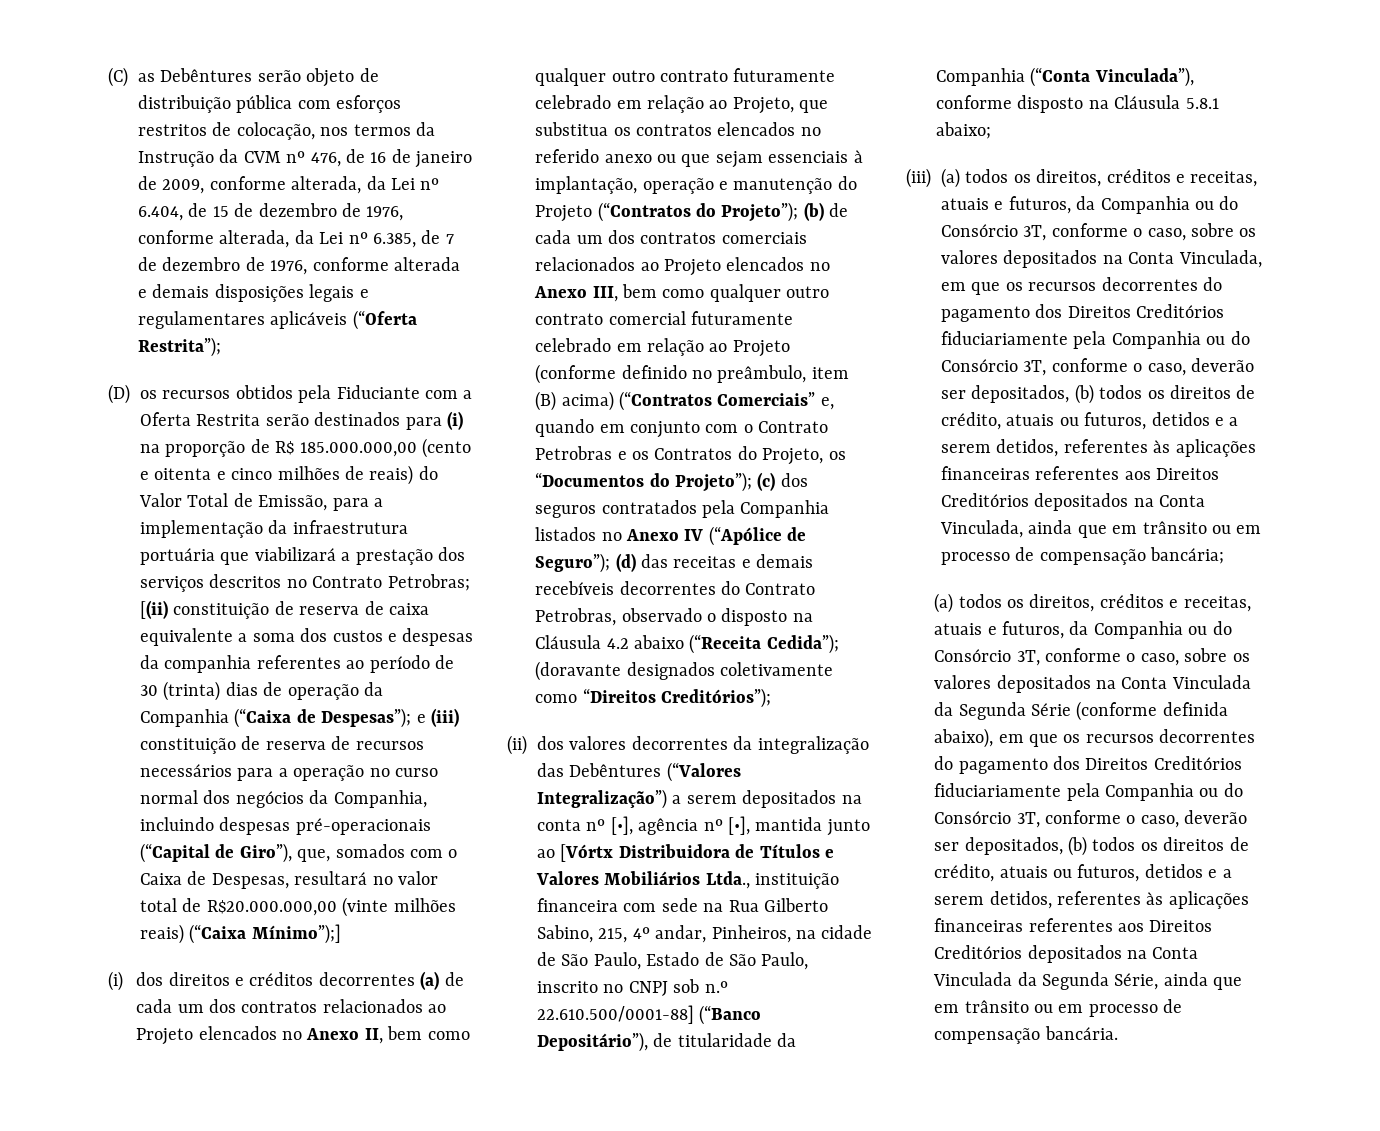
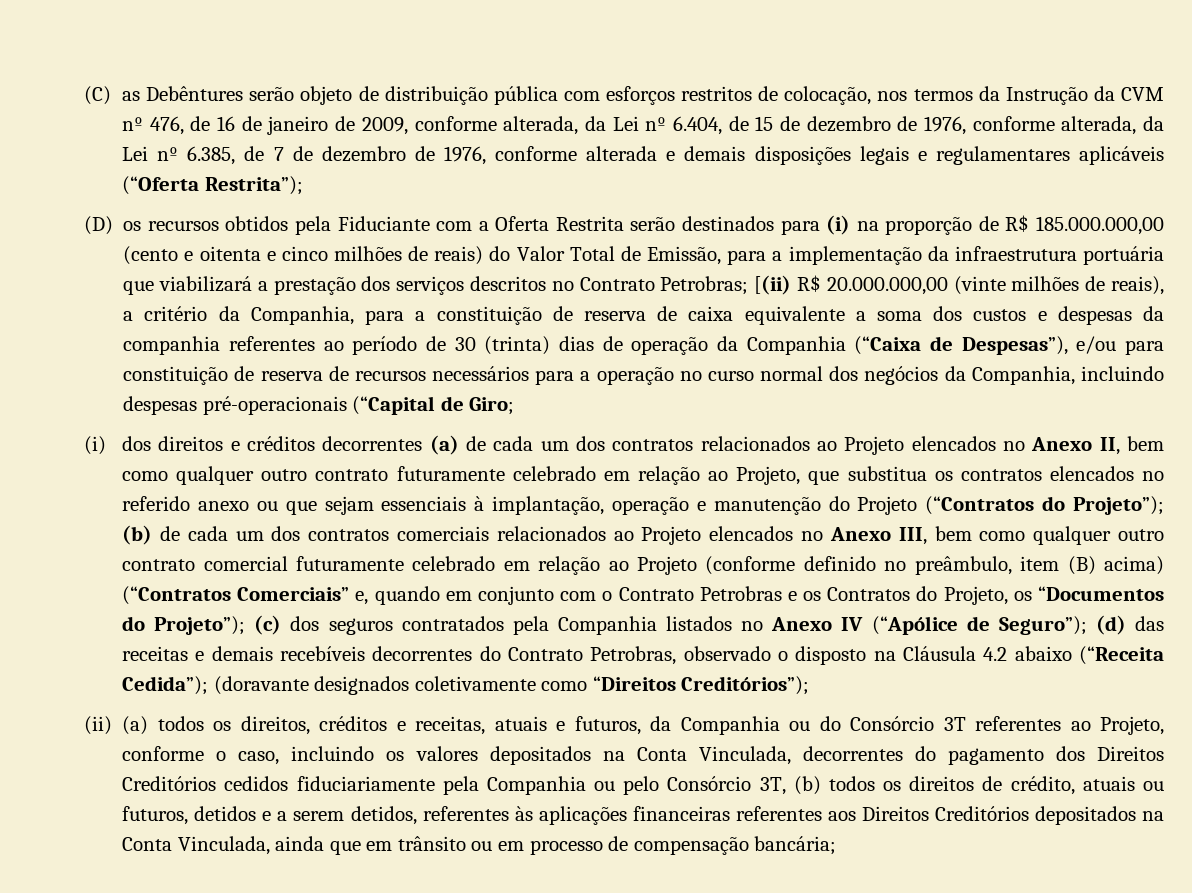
(168, 609) none -> [797,275,1164,295] [123,306,426,325] R$ 20.000.000,00 (vinte milhões de reais), a critério da Companhia, para a
[321,708,459,728] Despesas”); e (iii) -> [961,336,1164,355] Despesas”), e/ou para
[239,843,458,863] [140,871,438,889] [140,897,456,917] [140,924,341,944] Giro”), que, somados com o Caixa de Despesas, resultará no valor total de R$20.000.000,00 (vinte milhões reais) (“Caixa Mínimo”);] -> [469,397,515,415] Giro;
[537,736,869,754] [537,762,741,782] [537,789,862,809] [537,816,870,836] [537,844,834,862] [536,871,840,889] [537,898,828,912] [537,925,873,943] [537,952,809,970] [537,979,728,996] [537,1005,762,1025] [537,1032,797,1052] [936,67,1194,87] [936,95,1219,113] [936,122,991,139] [906,168,931,188] dos valores decorrentes da integralização das Debêntures (“Valores Integralização”) a serem depositados na conta nº [•], agência nº [•], mantida junto ao [Vórtx Distribuidora de Títulos e Valores Mobiliários Ltda., instituição financeira com sede na Rua Gilberto Sabino, 215, 4º andar, Pinheiros, na cidade de São Paulo, Estado de São Paulo, inscrito no CNPJ sob n.º 22.610.500/0001-88] (“Banco Depositário”), de titularidade da Companhia (“Conta Vinculada”), conforme disposto na Cláusula 5.8.1 abaixo; // (iii) -> (112, 725) none
[1023,223,1234,241] 3T, conforme o caso, sobre -> [943,716,1164,735] [122,746,375,765] 3T referentes ao Projeto, conforme o caso, incluindo
[941,277,1222,295] [941,304,1225,322] [941,331,1250,349] [941,358,1254,376] [941,385,1070,403] em que os recursos decorrentes do pagamento dos Direitos Creditórios fiduciariamente pela Companhia ou do Consórcio 3T, conforme o caso, deverão ser depositados, -> [802,746,1164,765] [122,776,786,795] decorrentes do pagamento dos Direitos Creditórios cedidos fiduciariamente pela Companhia ou pelo Consórcio 3T,
[934,593,1251,613] [934,621,1232,639] [934,648,1250,666] [934,675,1251,693] [934,701,1228,721] [934,728,1256,748] [934,756,1242,774] [934,783,1243,801] [934,810,1248,828] [934,836,1249,856] [934,864,1232,882] [934,891,1249,909] [934,918,1213,932] [934,945,1199,963] [933,972,1243,990] [934,999,1183,1017] [934,1026,1118,1044] // (a) todos os direitos, créditos e receitas, atuais e futuros, da Companhia ou do Consórcio 3T, conforme o caso, sobre os valores depositados na Conta Vinculada da Segunda Série (conforme definida abaixo), em que os recursos decorrentes do pagamento dos Direitos Creditórios fiduciariamente pela Companhia ou do Consórcio 3T, conforme o caso, deverão ser depositados, (b) todos os direitos de crédito, atuais ou futuros, detidos e a serem detidos, referentes às aplicações financeiras referentes aos Direitos Creditórios depositados na Conta Vinculada da Segunda Série, ainda que em trânsito ou em processo de compensação bancária. -> (837, 845) none

